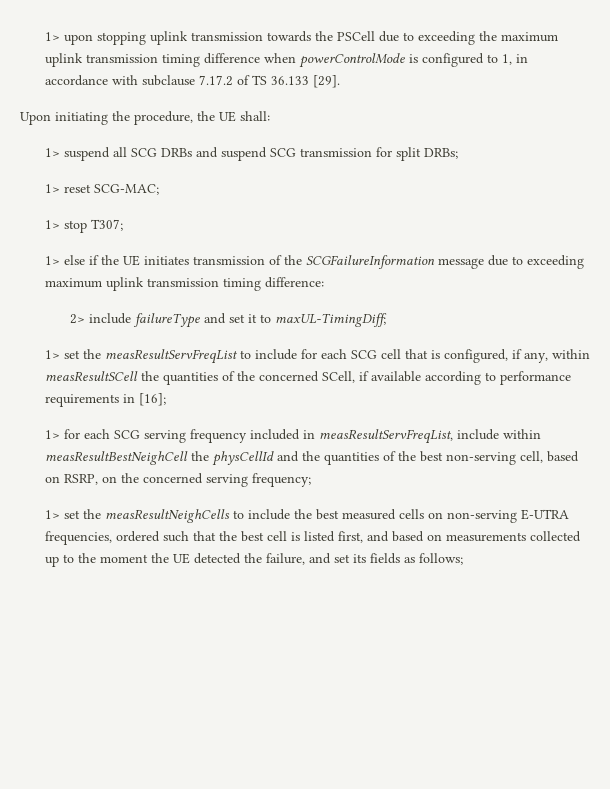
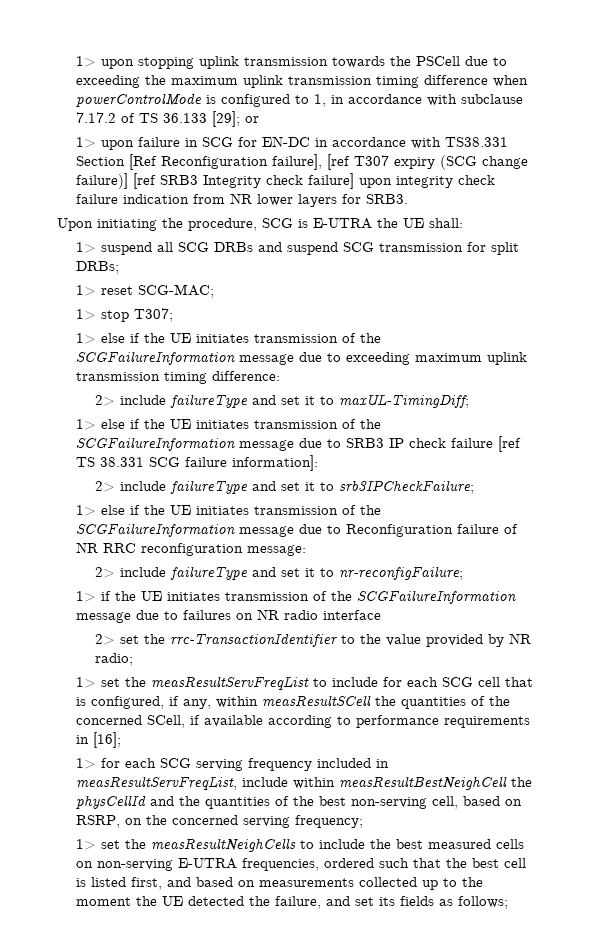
[312,75,340,88] [29]. -> [211,111,259,127] [75,136,508,150] [75,154,528,170] [75,173,495,189] [75,193,408,207] [29]; or // 1> upon failure in SCG for EN-DC in accordance with TS38.331 Section [Ref Reconfiguration failure], [ref T307 expiry (SCG change failure)] [ref SRB3 Integrity check failure] upon integrity check failure indication from NR lower layers for SRB3.
(193, 118) none -> [262,218,372,229] SCG is E-UTRA
(387, 320) none -> [75,419,381,430] [75,436,521,452] [75,455,318,471] [94,480,474,494] [75,505,381,516] [75,523,518,537] [75,542,306,556] [94,566,463,580] [75,590,516,604] [75,609,381,623] [94,633,531,647] [94,653,133,666] // 1> else if the UE initiates transmission of the SCGFailureInformation message due to SRB3 IP check failure [ref TS 38.331 SCG failure information]: // 2> include failureType and set it to srb3IPCheckFailure; // 1> else if the UE initiates transmission of the SCGFailureInformation message due to Reconfiguration failure of NR RRC reconfiguration message: // 2> include failureType and set it to nr-reconfigFailure; // 1> if the UE initiates transmission of the SCGFailureInformation message due to failures on NR radio interface // 2> set the rrc-TransactionIdentifier to the value provided by NR radio;

